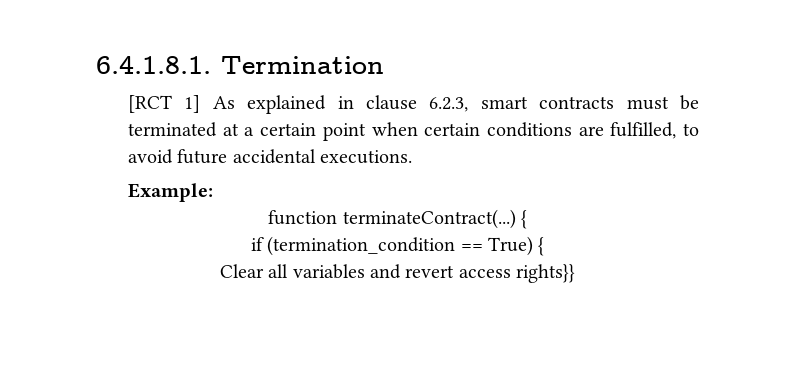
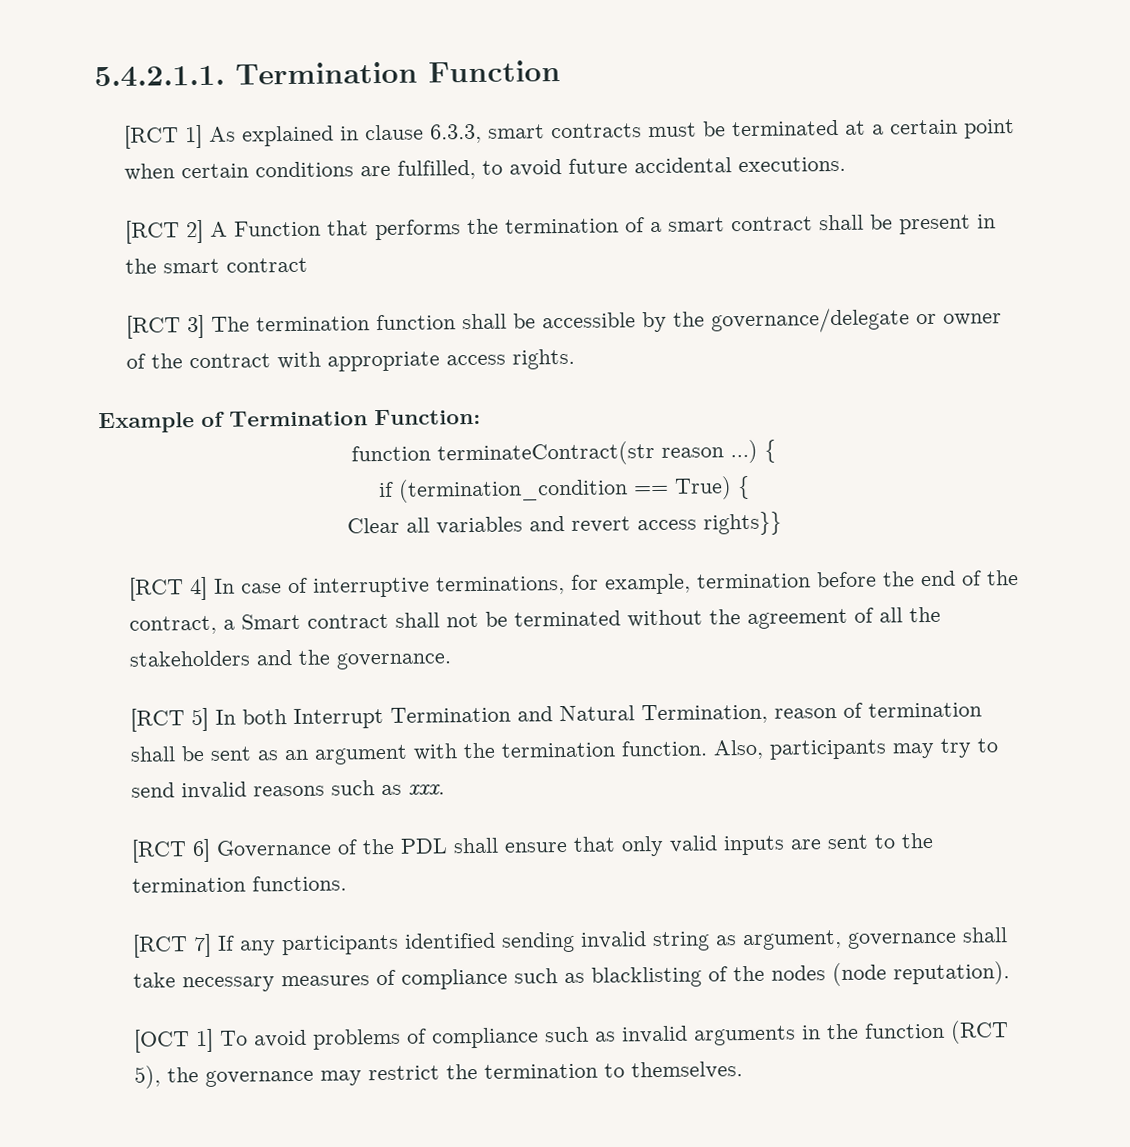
[96,56,384,74] 6.4.1.8.1. Termination -> [94,60,561,88] 5.4.2.1.1. Termination Function
[429,97,469,112] 6.2.3, -> [430,123,483,144] 6.3.3,
[128,183,214,202] [268,209,516,229] Example: // function terminateContract(...) -> [125,214,997,244] [125,257,309,274] [126,307,1003,339] [126,348,576,372] [98,408,481,434] [350,439,758,467] [RCT 2] A Function that performs the termination of a smart contract shall be present in the smart contract // [RCT 3] The termination function shall be accessible by the governance/delegate or owner of the contract with appropriate access rights. // Example of Termination Function: // function terminateContract(str reason …)
(576, 273) none -> [129,570,1020,601] [129,606,942,635] [129,649,453,670] [130,702,983,732] [130,738,999,765] [131,780,446,800] [131,832,935,863] [132,875,348,893] [132,927,1009,958] [133,961,1011,993] [133,1020,1010,1053] [134,1061,744,1089] // [RCT 4] In case of interruptive terminations, for example, termination before the end of the contract, a Smart contract shall not be terminated without the agreement of all the stakeholders and the governance. // [RCT 5] In both Interrupt Termination and Natural Termination, reason of termination shall be sent as an argument with the termination function. Also, participants may try to send invalid reasons such as xxx. // [RCT 6] Governance of the PDL shall ensure that only valid inputs are sent to the termination functions. // [RCT 7] If any participants identified sending invalid string as argument, governance shall take necessary measures of compliance such as blacklisting of the nodes (node reputation). // [OCT 1] To avoid problems of compliance such as invalid arguments in the function (RCT 5), the governance may restrict the termination to themselves.

